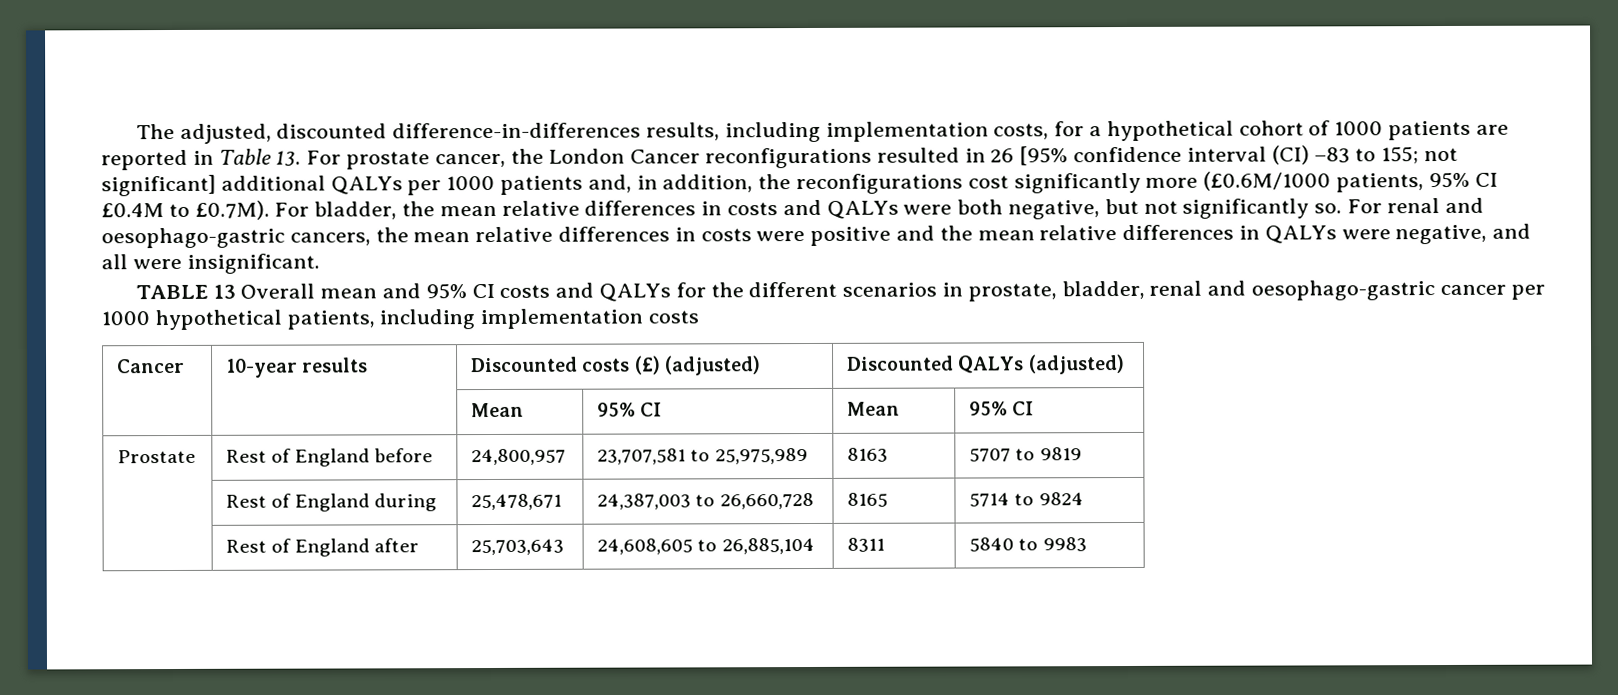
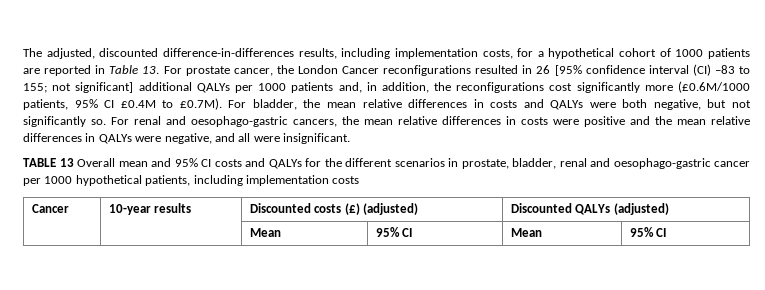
[117,449,197,464] [226,448,433,467] [471,448,567,466] [597,448,808,465] [847,447,889,462] [969,447,1082,462] [226,493,437,512] [471,493,563,511] [597,492,814,510] [847,492,889,507] [969,492,1084,507] [226,538,419,557] [471,538,565,556] [597,537,815,555] [847,537,886,552] [969,537,1087,552] // Prostate | Rest of England before | 24,800,957 | 23,707,581 to 25,975,989 | 8163 | 5707 to 9819 // | Rest of England during | 25,478,671 | 24,387,003 to 26,660,728 | 8165 | 5714 to 9824 // | Rest of England after | 25,703,643 | 24,608,605 to 26,885,104 | 8311 | 5840 to 9983 -> (667, 232) none

